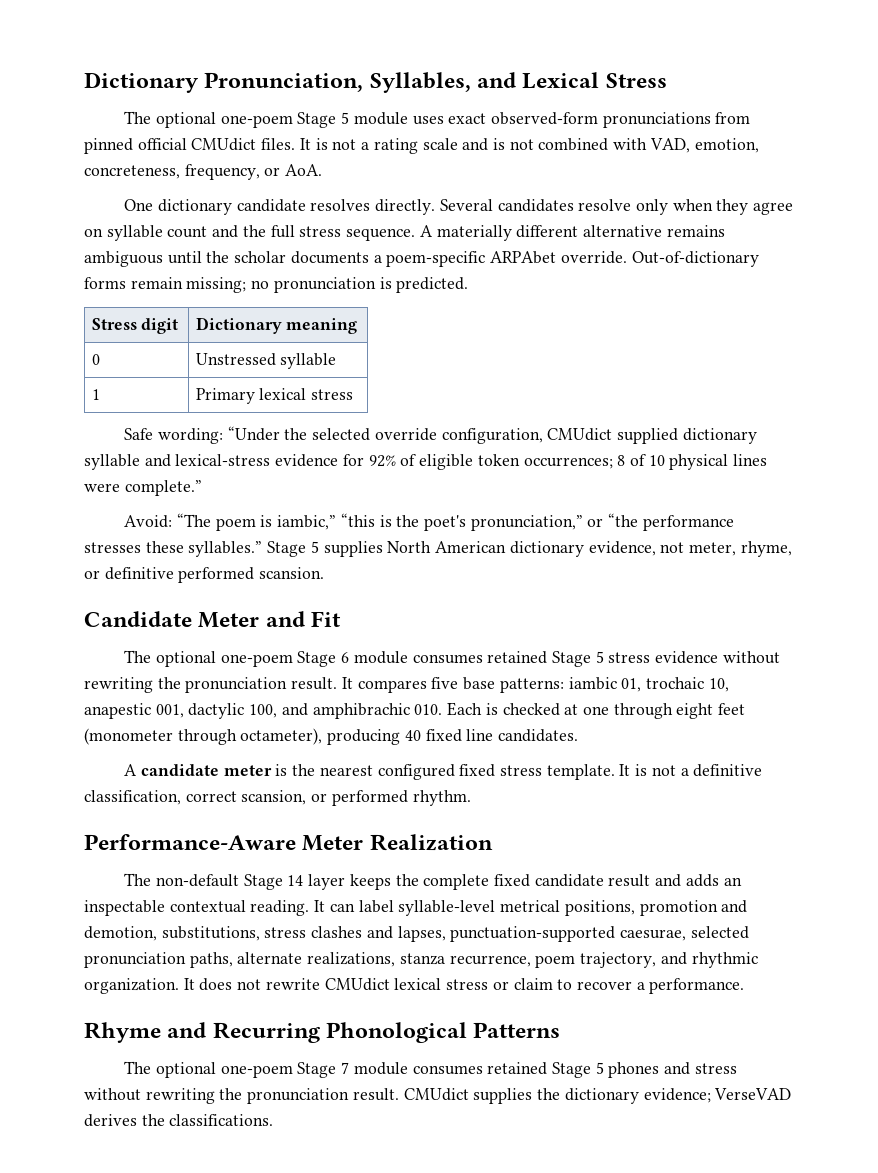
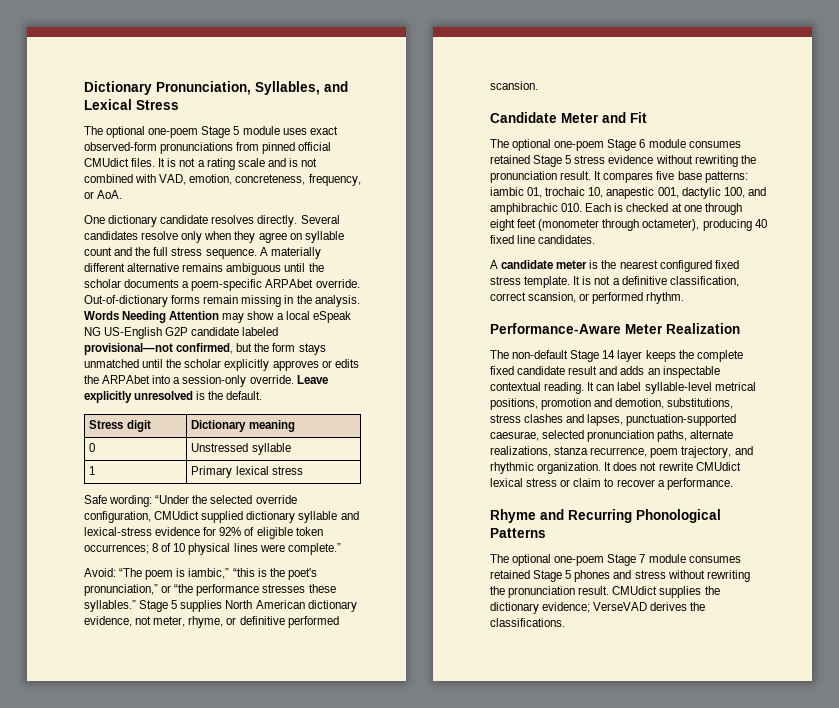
[186,277,469,293] missing; no pronunciation is predicted. -> [241,295,360,307] [84,311,351,323] [84,327,279,339] [84,343,326,355] [84,359,359,371] [84,375,328,387] [84,391,263,403] missing in the analysis. Words Needing Attention may show a local eSpeak NG US-English G2P candidate labeled provisional—not confirmed, but the form stays unmatched until the scholar explicitly approves or edits the ARPAbet into a session-only override. Leave explicitly unresolved is the default.

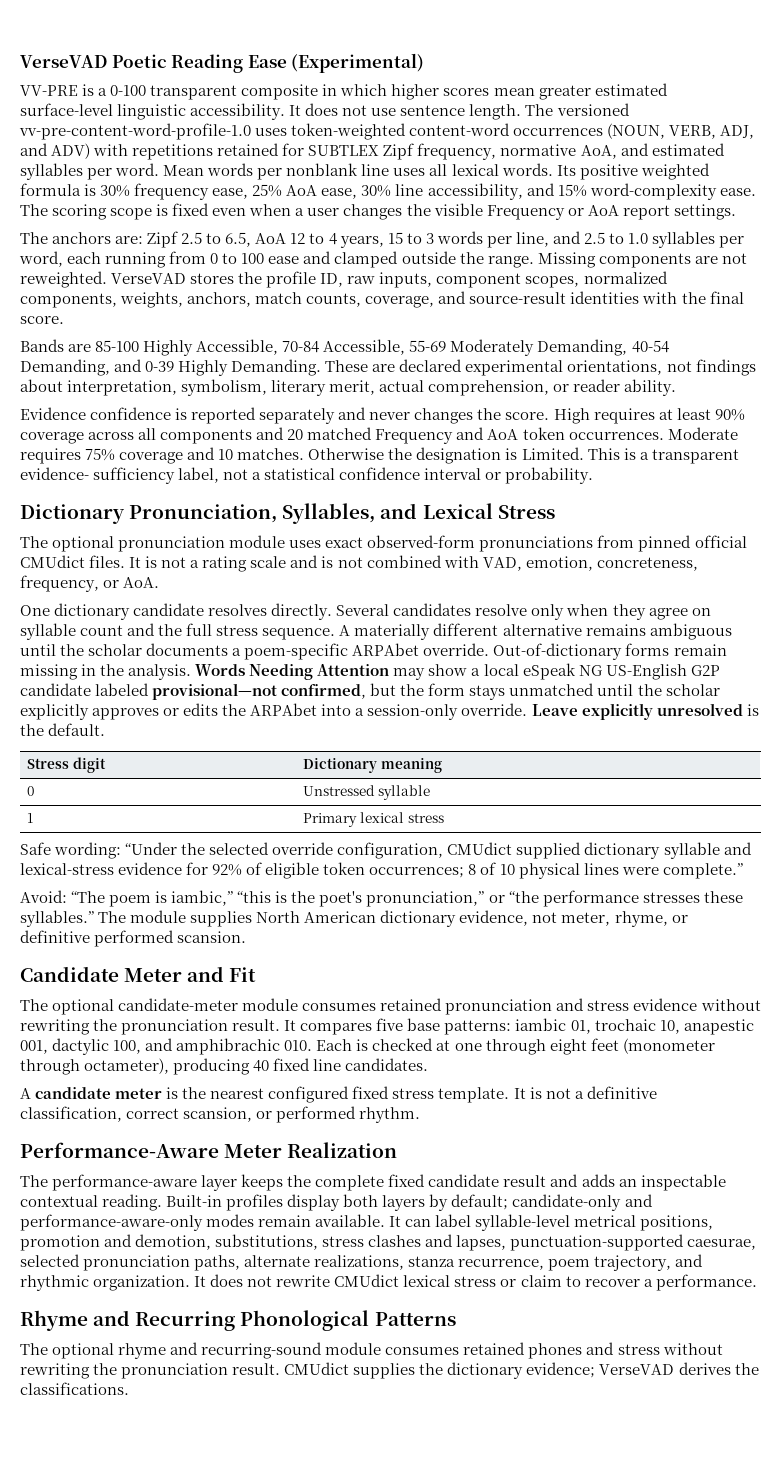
(84, 88) none -> [20,53,425,73] [20,83,668,100] [20,103,630,120] [19,123,755,140] [20,143,725,160] [20,163,710,180] [20,183,756,200] [20,203,736,220] [20,231,745,248] [19,251,747,268] [20,271,668,288] [20,291,744,308] [20,316,64,324] [20,339,669,356] [20,359,756,376] [20,379,677,396] [20,407,745,424] [20,427,738,444] [20,447,739,464] [20,467,594,484] VerseVAD Poetic Reading Ease (Experimental) // VV-PRE is a 0-100 transparent composite in which higher scores mean greater estimated surface-level linguistic accessibility. It does not use sentence length. The versioned vv-pre-content-word-profile-1.0 uses token-weighted content-word occurrences (NOUN, VERB, ADJ, and ADV) with repetitions retained for SUBTLEX Zipf frequency, normative AoA, and estimated syllables per word. Mean words per nonblank line uses all lexical words. Its positive weighted formula is 30% frequency ease, 25% AoA ease, 30% line accessibility, and 15% word-complexity ease. The scoring scope is fixed even when a user changes the visible Frequency or AoA report settings. // The anchors are: Zipf 2.5 to 6.5, AoA 12 to 4 years, 15 to 3 words per line, and 2.5 to 1.0 syllables per word, each running from 0 to 100 ease and clamped outside the range. Missing components are not reweighted. VerseVAD stores the profile ID, raw inputs, component scopes, normalized components, weights, anchors, match counts, coverage, and source-result identities with the final score. // Bands are 85-100 Highly Accessible, 70-84 Accessible, 55-69 Moderately Demanding, 40-54 Demanding, and 0-39 Highly Demanding. These are declared experimental orientations, not findings about interpretation, symbolism, literary merit, actual comprehension, or reader ability. // Evidence confidence is reported separately and never changes the score. High requires at least 90% coverage across all components and 20 matched Frequency and AoA token occurrences. Moderate requires 75% coverage and 10 matches. Otherwise the designation is Limited. This is a transparent evidence- sufficiency label, not a statistical confidence interval or probability. //
[148,126,240,138] one-poem Stage 5 -> [118,536,226,552] pronunciation
[139,600,178,612] Stage 5 -> [98,910,187,923] The module
[554,139,741,151] [490,155,572,167] one-poem Stage 6 module consumes retained Stage 5 -> [118,998,585,1015] candidate-meter module consumes retained pronunciation and
[512,350,616,362] non-default Stage 14 -> [52,1174,198,1191] performance-aware
(585, 388) none -> [166,1194,653,1211] [20,1214,386,1231] Built-in profiles display both layers by default; candidate-only and performance-aware-only modes remain available.
[554,554,741,566] [490,570,572,582] one-poem Stage 7 module consumes retained Stage 5 -> [118,1342,526,1359] rhyme and recurring-sound module consumes retained

